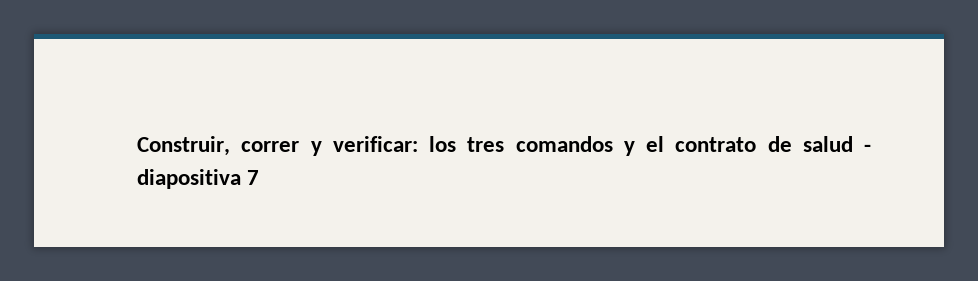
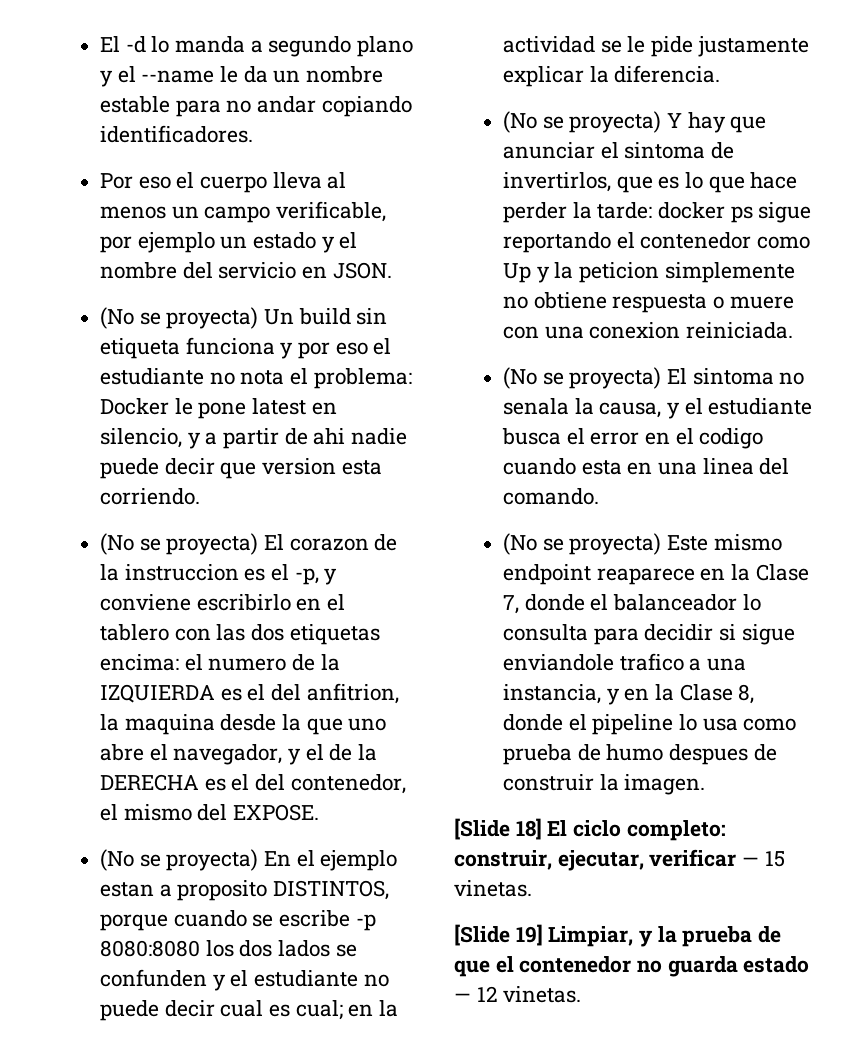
[137,136,871,156] [137,169,260,189] Construir, correr y verificar: los tres comandos y el contrato de salud - diapositiva 7 -> [99,36,413,57] [99,66,383,87] [99,96,412,117] [99,125,253,143] [99,172,347,193] [99,201,386,223] [99,232,358,253] [99,262,392,279] [99,307,388,329] [99,337,392,359] [99,368,412,389] [99,398,337,419] [99,428,407,449] [99,458,382,479] [99,488,200,505] [99,533,398,555] [99,564,338,585] [99,594,345,611] [99,624,380,645] [99,654,340,671] [99,683,399,704] [99,714,387,735] [99,744,377,765] [99,774,406,794] [99,804,319,821] [99,849,398,871] [99,880,389,901] [99,910,376,931] [99,940,357,957] [99,969,389,991] [99,1000,398,1021] [502,36,809,57] [502,65,721,87] [502,111,767,133] [502,142,734,159] [502,172,798,193] [502,202,812,223] [502,232,810,253] [502,262,795,283] [502,292,794,313] [502,322,793,339] [502,367,805,389] [502,398,813,419] [501,428,764,449] [502,458,790,475] [502,488,599,505] [502,533,782,555] [502,564,809,585] [502,594,761,614] [502,624,795,645] [502,653,746,671] [502,684,755,705] [502,714,797,735] [502,744,777,765] [502,774,706,795] [454,818,726,841] [454,849,785,871] [454,880,532,897] [454,924,782,947] [454,956,810,977] [454,986,582,1003] El -d lo manda a segundo plano y el --name le da un nombre estable para no andar copiando identificadores. // Por eso el cuerpo lleva al menos un campo verificable, por ejemplo un estado y el nombre del servicio en JSON. // (No se proyecta) Un build sin etiqueta funciona y por eso el estudiante no nota el problema: Docker le pone latest en silencio, y a partir de ahi nadie puede decir que version esta corriendo. // (No se proyecta) El corazon de la instruccion es el -p, y conviene escribirlo en el tablero con las dos etiquetas encima: el numero de la IZQUIERDA es el del anfitrion, la maquina desde la que uno abre el navegador, y el de la DERECHA es el del contenedor, el mismo del EXPOSE. // (No se proyecta) En el ejemplo estan a proposito DISTINTOS, porque cuando se escribe -p 8080:8080 los dos lados se confunden y el estudiante no puede decir cual es cual; en la actividad se le pide justamente explicar la diferencia. // (No se proyecta) Y hay que anunciar el sintoma de invertirlos, que es lo que hace perder la tarde: docker ps sigue reportando el contenedor como Up y la peticion simplemente no obtiene respuesta o muere con una conexion reiniciada. // (No se proyecta) El sintoma no senala la causa, y el estudiante busca el error en el codigo cuando esta en una linea del comando. // (No se proyecta) Este mismo endpoint reaparece en la Clase 7, donde el balanceador lo consulta para decidir si sigue enviandole trafico a una instancia, y en la Clase 8, donde el pipeline lo usa como prueba de humo despues de construir la imagen. // [Slide 18] El ciclo completo: construir, ejecutar, verificar — 15 vinetas. // [Slide 19] Limpiar, y la prueba de que el contenedor no guarda estado — 12 vinetas.

